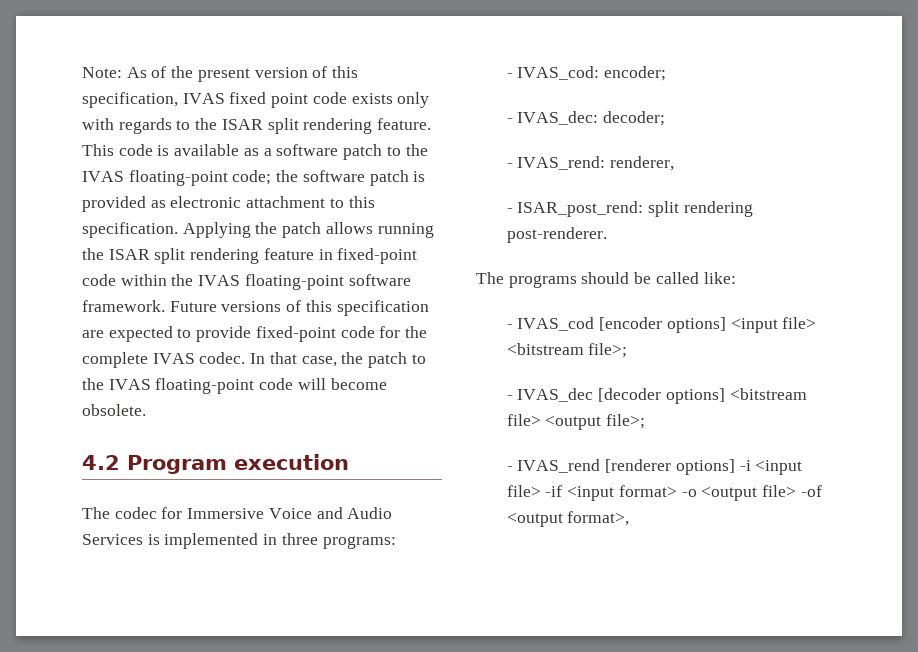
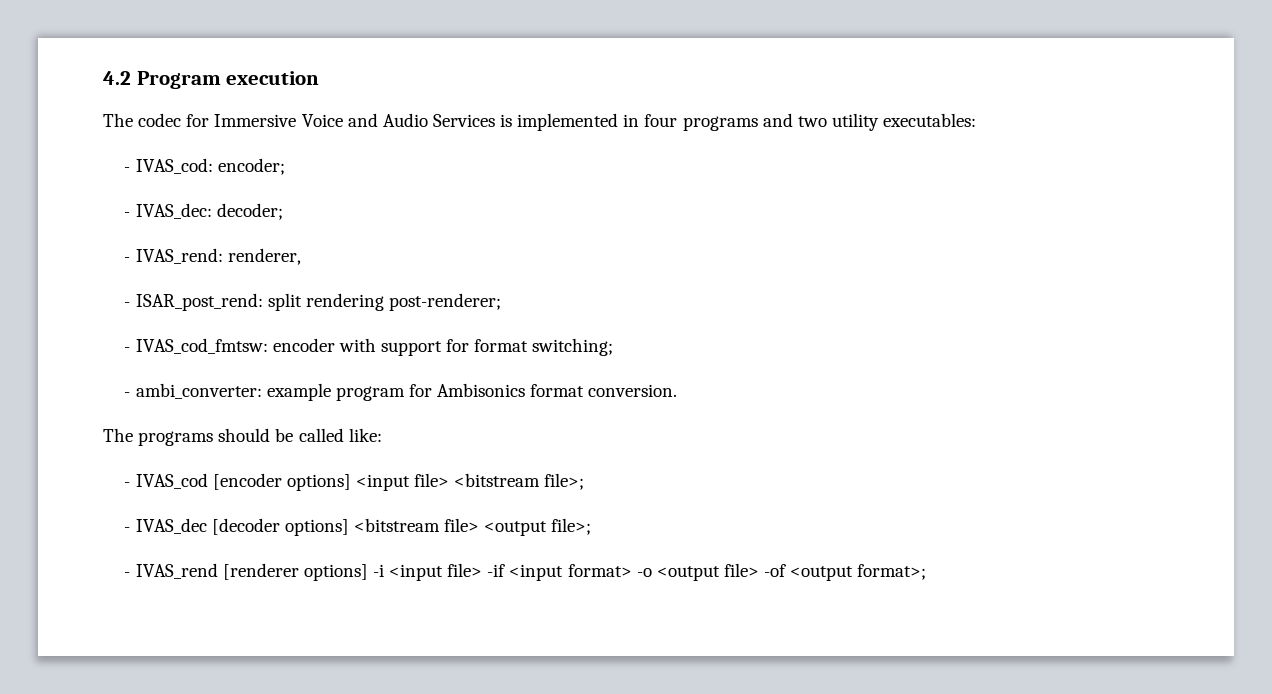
[82,66,359,82] [82,92,430,108] [82,118,432,134] [82,144,428,160] [82,170,426,186] [82,196,375,212] [82,222,434,238] [82,248,418,264] [82,274,411,290] [82,300,429,316] [82,326,428,342] [82,352,426,368] [82,378,387,394] [82,404,146,416] Note: As of the present version of this specification, IVAS fixed point code exists only with regards to the ISAR split rendering feature. This code is available as a software patch to the IVAS floating-point code; the software patch is provided as electronic attachment to this specification. Applying the patch allows running the ISAR split rendering feature in fixed-point code within the IVAS floating-point software framework. Future versions of this specification are expected to provide fixed-point code for the complete IVAS codec. In that case, the patch to the IVAS floating-point code will become obsolete. // -> (103, 78) none
[281,533,396,549] three programs: -> [644,113,977,131] four programs and two utility executables:
[506,227,607,243] post-renderer. -> [388,293,501,311] [124,338,614,356] [124,383,678,401] post-renderer; // - IVAS_cod_fmtsw: encoder with support for format switching; // - ambi_converter: example program for Ambisonics format conversion.
[567,511,630,526] format>, -> [857,564,927,580] format>;

